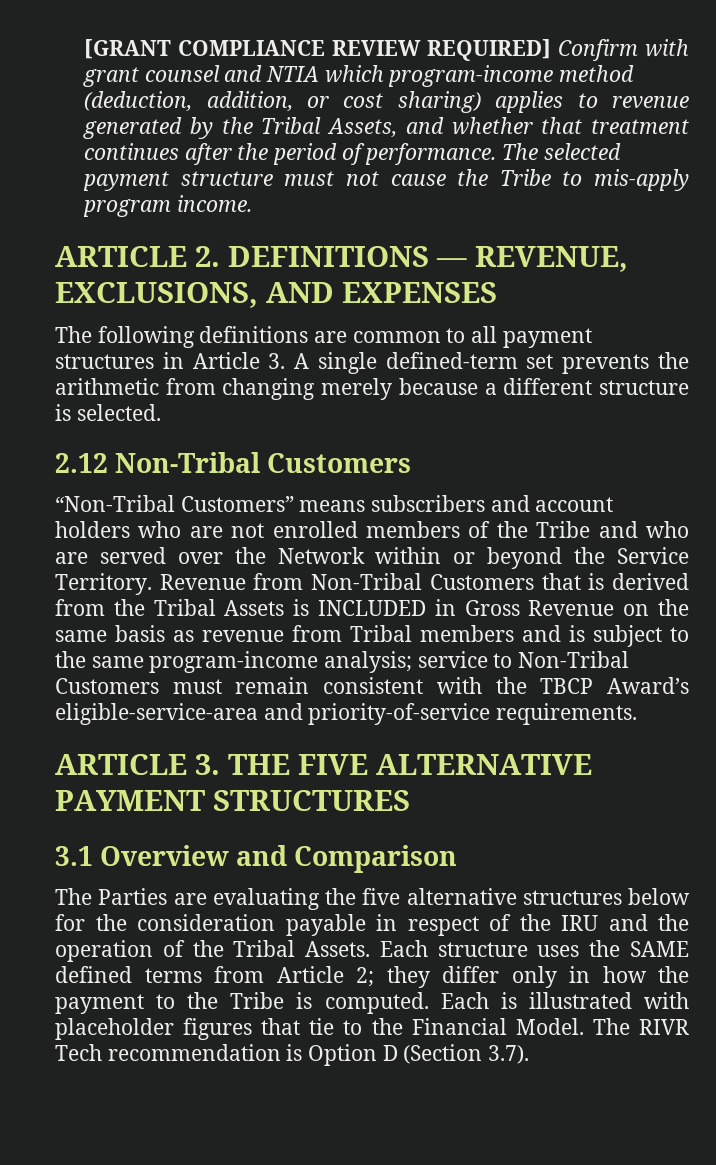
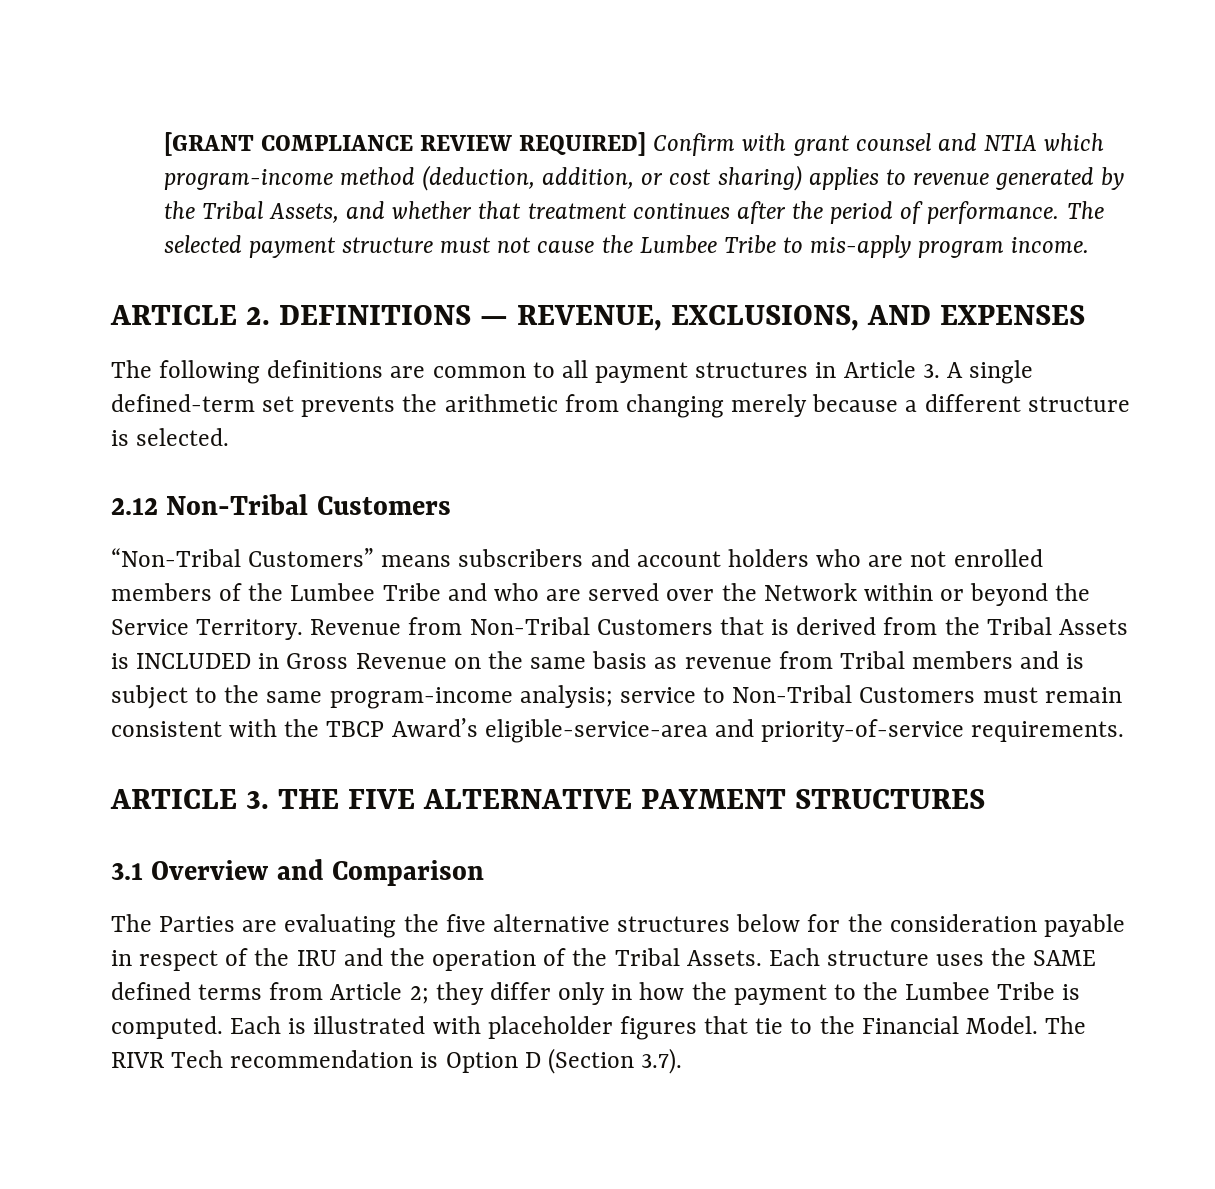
(489, 177) none -> [639,235,717,254] Lumbee
(528, 529) none -> [290,583,376,601] Lumbee
(219, 1000) none -> [905,982,991,1000] Lumbee

